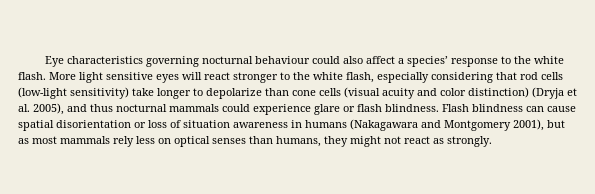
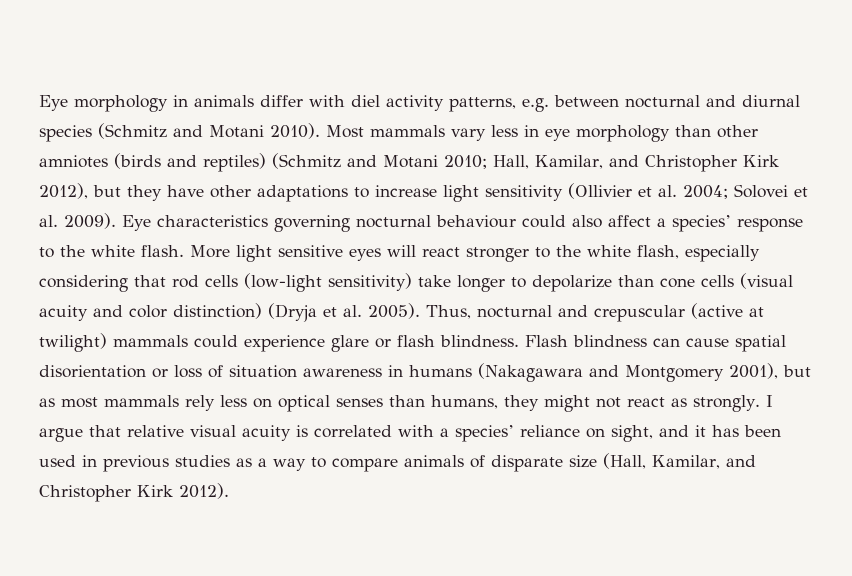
[44,56,64,67] Eye -> [39,95,800,112] [39,123,758,142] [39,153,779,172] [39,183,808,202] [39,213,151,231] Eye morphology in animals differ with diel activity patterns, e.g. between nocturnal and diurnal species (Schmitz and Motani 2010). Most mammals vary less in eye morphology than other amniotes (birds and reptiles) (Schmitz and Motani 2010; Hall, Kamilar, and Christopher Kirk 2012), but they have other adaptations to increase light sensitivity (Ollivier et al. 2004; Solovei et al. 2009). Eye
[33,103,167,115] 2005), and thus nocturnal -> [368,303,764,322] [39,333,107,352] 2005). Thus, nocturnal and crepuscular (active at twilight)
(492, 141) none -> [765,395,773,407] [39,425,781,442] [39,453,756,472] [39,483,229,502] I argue that relative visual acuity is correlated with a species’ reliance on sight, and it has been used in previous studies as a way to compare animals of disparate size (Hall, Kamilar, and Christopher Kirk 2012).

